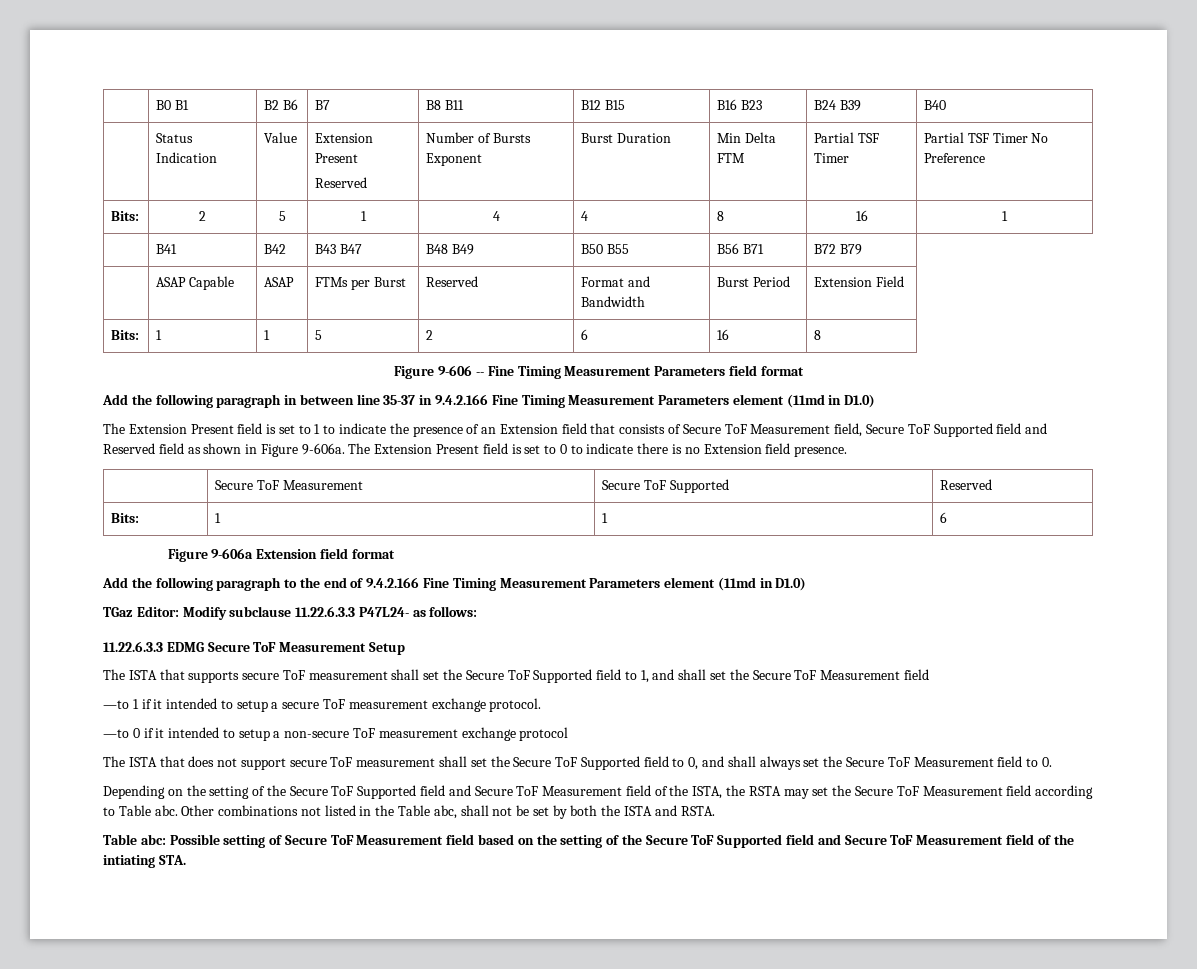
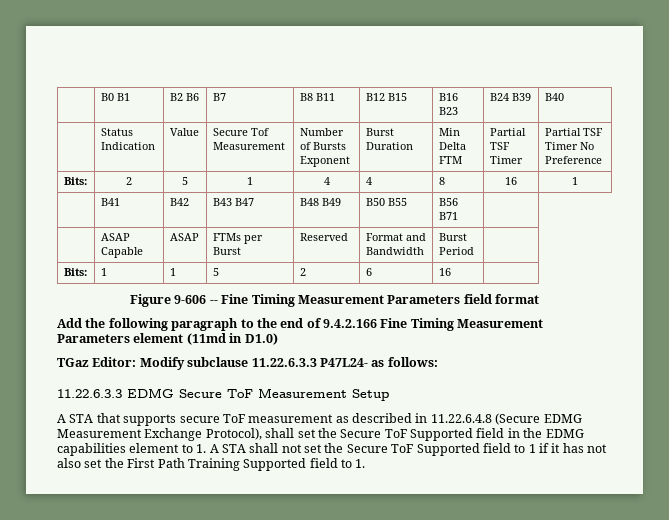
[315,133,374,143] [315,153,359,163] [315,177,368,188] Extension Present // Reserved -> [212,128,269,136] [212,142,285,150] Secure Tof Measurement
[814,244,862,255] B72 B79 -> (458, 216) none
[814,276,904,287] Extension Field -> (474, 251) none
[814,330,822,340] 8 -> (451, 272) none
[102,394,876,408] [103,423,1048,437] [103,443,848,457] [215,480,363,490] [602,479,729,493] [940,479,993,490] [111,513,140,523] [215,513,222,523] [602,513,609,523] [940,512,948,523] [167,548,395,562] // Add the following paragraph in between line 35-37 in 9.4.2.166 Fine Timing Measurement Parameters element (11md in D1.0) // The Extension Present field is set to 1 to indicate the presence of an Extension field that consists of Secure ToF Measurement field, Secure ToF Supported field and Reserved field as shown in Figure 9-606a. The Extension Present field is set to 0 to indicate there is no Extension field presence. // | Secure ToF Measurement | Secure ToF Supported | Reserved // Bits: | 1 | 1 | 6 // Figure 9-606a Extension field format -> (539, 299) none
[103,669,157,680] The ISTA -> [57,414,94,423] A STA
[391,669,929,683] [103,698,542,712] [103,727,569,741] [103,756,1052,770] [103,785,1094,799] [103,805,715,819] [103,834,1074,848] [103,855,186,868] shall set the Secure ToF Supported field to 1, and shall set the Secure ToF Measurement field // —to 1 if it intended to setup a secure ToF measurement exchange protocol. // —to 0 if it intended to setup a non-secure ToF measurement exchange protocol // The ISTA that does not support secure ToF measurement shall set the Secure ToF Supported field to 0, and shall always set the Secure ToF Measurement field to 0. // Depending on the setting of the Secure ToF Supported field and Secure ToF Measurement field of the ISTA, the RSTA may set the Secure ToF Measurement field according to Table abc. Other combinations not listed in the Table abc, shall not be set by both the ISTA and RSTA. // Table abc: Possible setting of Secure ToF Measurement field based on the setting of the Secure ToF Supported field and Secure ToF Measurement field of the intiating STA. -> [335,413,582,425] [57,428,584,441] [57,443,608,456] [57,458,366,471] as described in 11.22.6.4.8 (Secure EDMG Measurement Exchange Protocol), shall set the Secure ToF Supported field in the EDMG capabilities element to 1. A STA shall not set the Secure ToF Supported field to 1 if it has not also set the First Path Training Supported field to 1.

